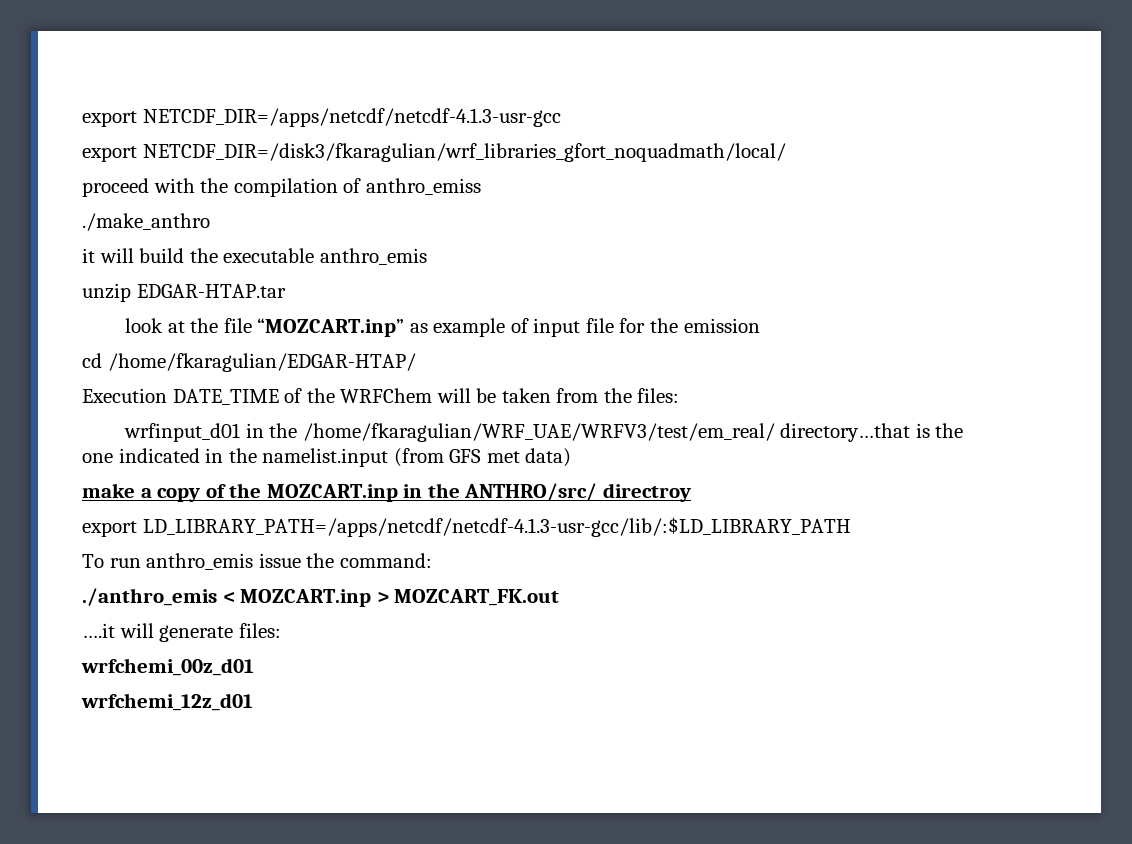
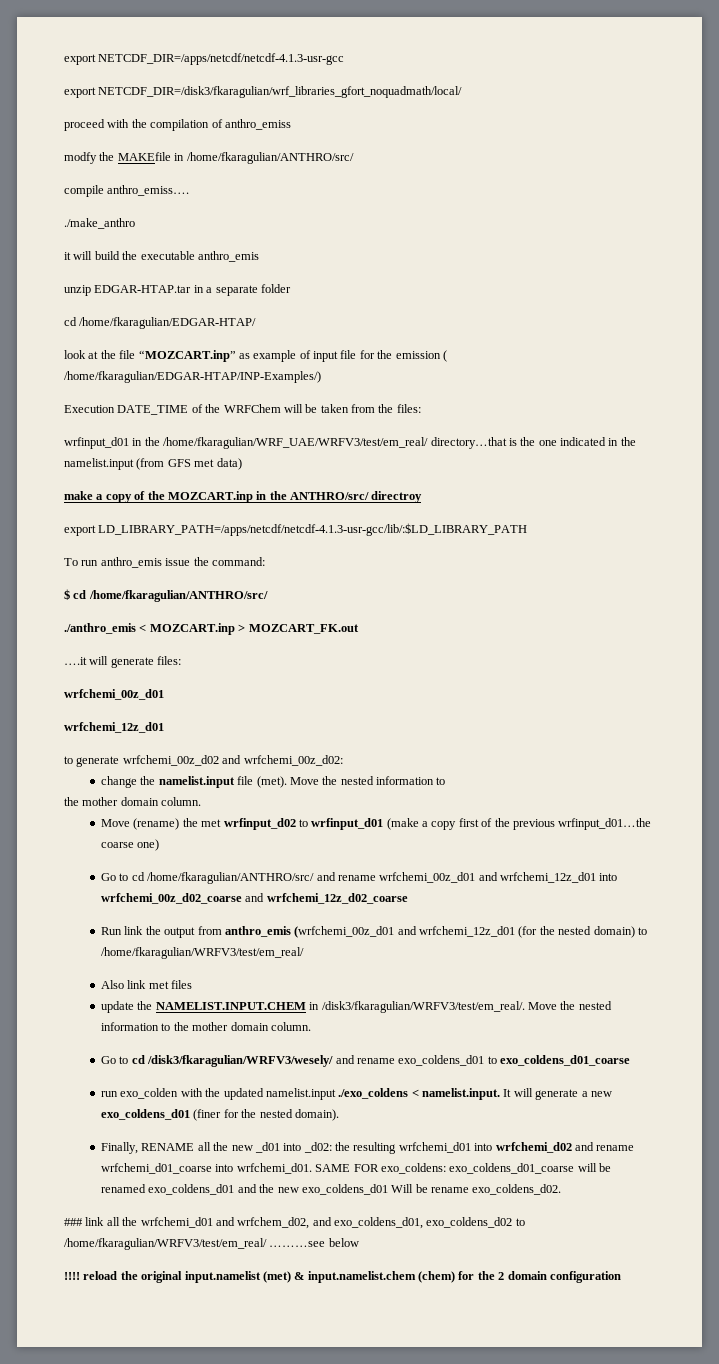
(481, 186) none -> [64,152,354,164] [64,185,190,197] // modfy the MAKEfile in /home/fkaragulian/ANTHRO/src/ // compile anthro_emiss….
(286, 291) none -> [193,284,291,296] [64,317,257,329] in a separate folder // cd /home/fkaragulian/EDGAR-HTAP/
[82,353,416,372] // cd /home/fkaragulian/EDGAR-HTAP/ -> [442,350,447,362] [64,371,321,383] ( /home/fkaragulian/EDGAR-HTAP/INP-Examples/)
(432, 560) none -> [64,589,268,602] // $ cd /home/fkaragulian/ANTHRO/src/
(253, 702) none -> [64,755,343,767] [101,776,446,788] [64,797,202,806] [101,818,652,830] [101,839,160,851] [101,872,618,884] [101,893,408,904] [101,926,647,938] [101,947,305,959] [101,980,193,989] [101,1001,612,1013] [101,1022,311,1031] [101,1055,631,1067] [101,1088,612,1100] [101,1109,339,1121] [101,1142,635,1154] [101,1163,612,1174] [101,1184,562,1195] [64,1217,525,1229] [64,1238,359,1250] [64,1271,621,1283] // to generate wrfchemi_00z_d02 and wrfchemi_00z_d02: // change the namelist.input file (met). Move the nested information to // the mother domain column. // Move (rename) the met wrfinput_d02 to wrfinput_d01 (make a copy first of the previous wrfinput_d01…the coarse one) // Go to cd /home/fkaragulian/ANTHRO/src/ and rename wrfchemi_00z_d01 and wrfchemi_12z_d01 into wrfchemi_00z_d02_coarse and wrfchemi_12z_d02_coarse // Run link the output from anthro_emis (wrfchemi_00z_d01 and wrfchemi_12z_d01 (for the nested domain) to /home/fkaragulian/WRFV3/test/em_real/ // Also link met files // update the NAMELIST.INPUT.CHEM in /disk3/fkaragulian/WRFV3/test/em_real/. Move the nested information to the mother domain column. // Go to cd /disk3/fkaragulian/WRFV3/wesely/ and rename exo_coldens_d01 to exo_coldens_d01_coarse // run exo_colden with the updated namelist.input ./exo_coldens < namelist.input. It will generate a new exo_coldens_d01 (finer for the nested domain). // Finally, RENAME all the new _d01 into _d02: the resulting wrfchemi_d01 into wrfchemi_d02 and rename wrfchemi_d01_coarse into wrfchemi_d01. SAME FOR exo_coldens: exo_coldens_d01_coarse will be renamed exo_coldens_d01 and the new exo_coldens_d01 Will be rename exo_coldens_d02. // ### link all the wrfchemi_d01 and wrfchem_d02, and exo_coldens_d01, exo_coldens_d02 to /home/fkaragulian/WRFV3/test/em_real/ ………see below // !!!! reload the original input.namelist (met) & input.namelist.chem (chem) for the 2 domain configuration

